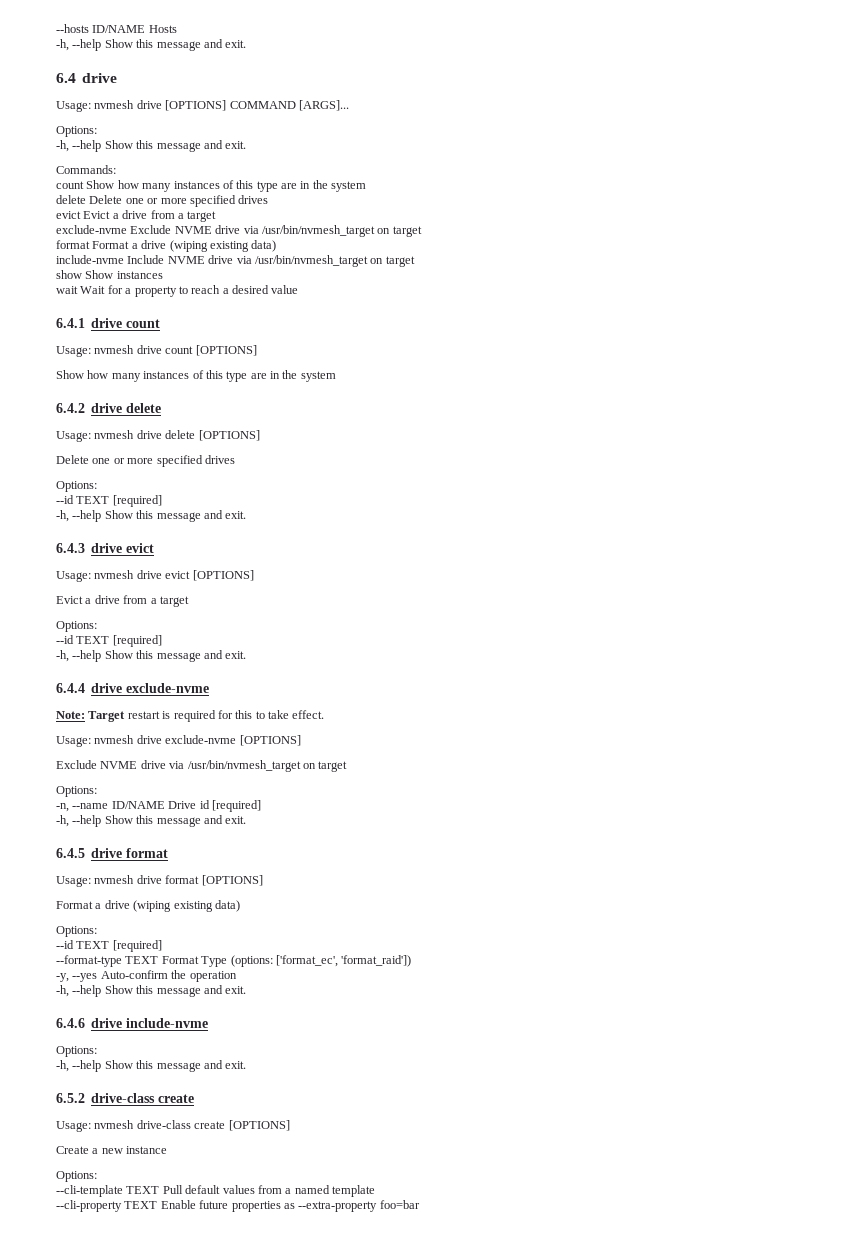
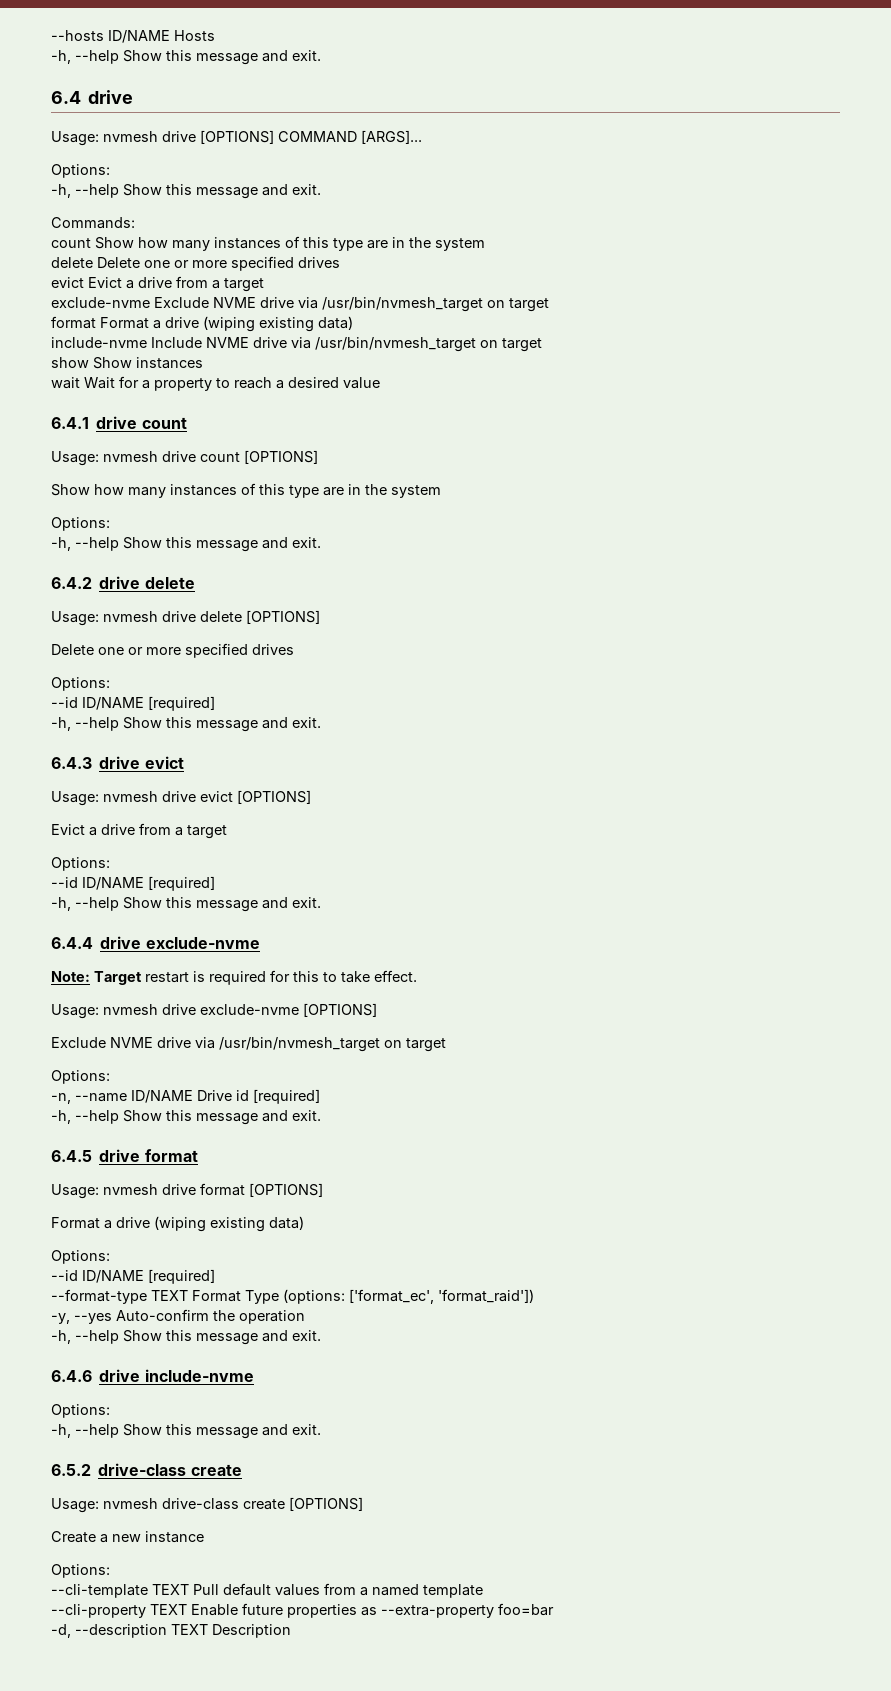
(336, 376) none -> [51,517,110,531] [51,537,321,552] // Options: // -h, --help Show this message and exit.
[76,496,110,504] TEXT -> [82,697,144,710] ID/NAME
[76,636,110,644] TEXT -> [82,877,144,890] ID/NAME
[76,941,110,949] TEXT -> [82,1270,144,1283] ID/NAME
(420, 1204) none -> [51,1624,291,1638] // -d, --description TEXT Description

